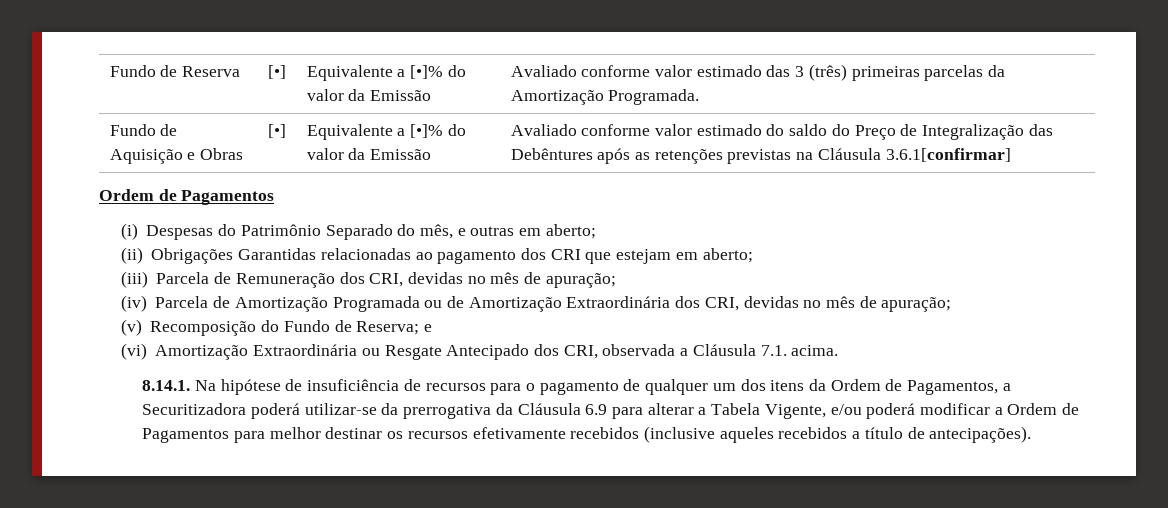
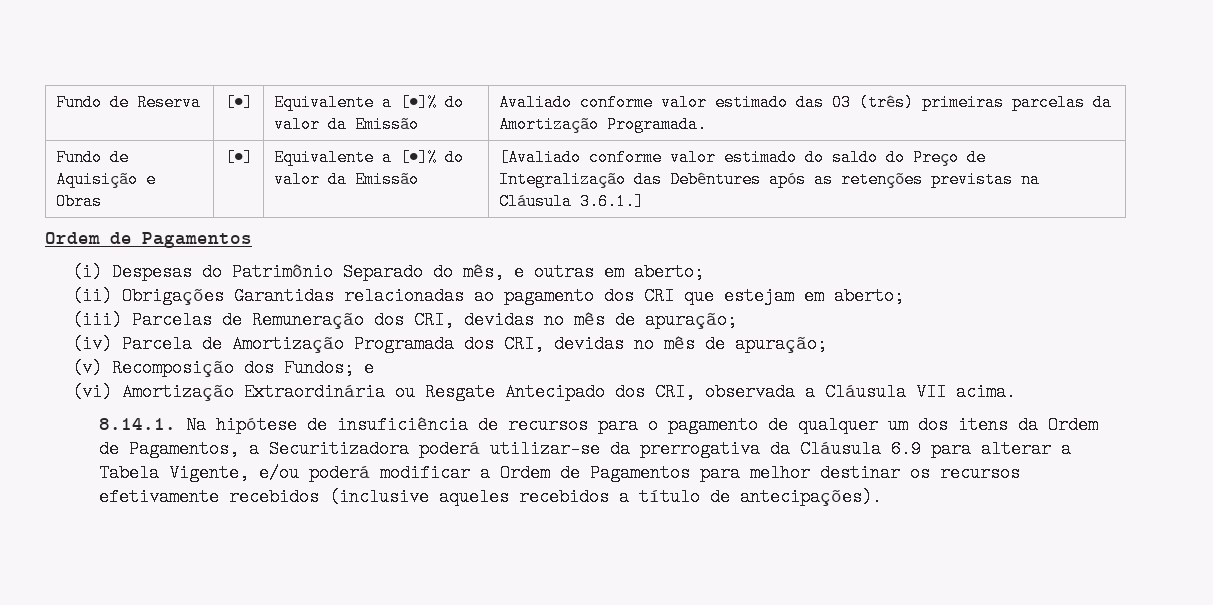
[795,66,805,77] 3 -> [832,94,852,111] 03
[510,124,577,136] Avaliado -> [499,149,582,166] [Avaliado
[885,148,1011,162] 3.6.1[confirmar] -> [580,193,645,210] 3.6.1.]
[156,272,210,284] Parcela -> [131,311,212,329] Parcelas
[424,296,671,312] ou de Amortização Extraordinária -> (454, 344) none
[261,320,420,335] do Fundo de Reserva; -> [243,359,354,377] dos Fundos;
[760,345,787,356] 7.1. -> [915,383,946,401] VII

